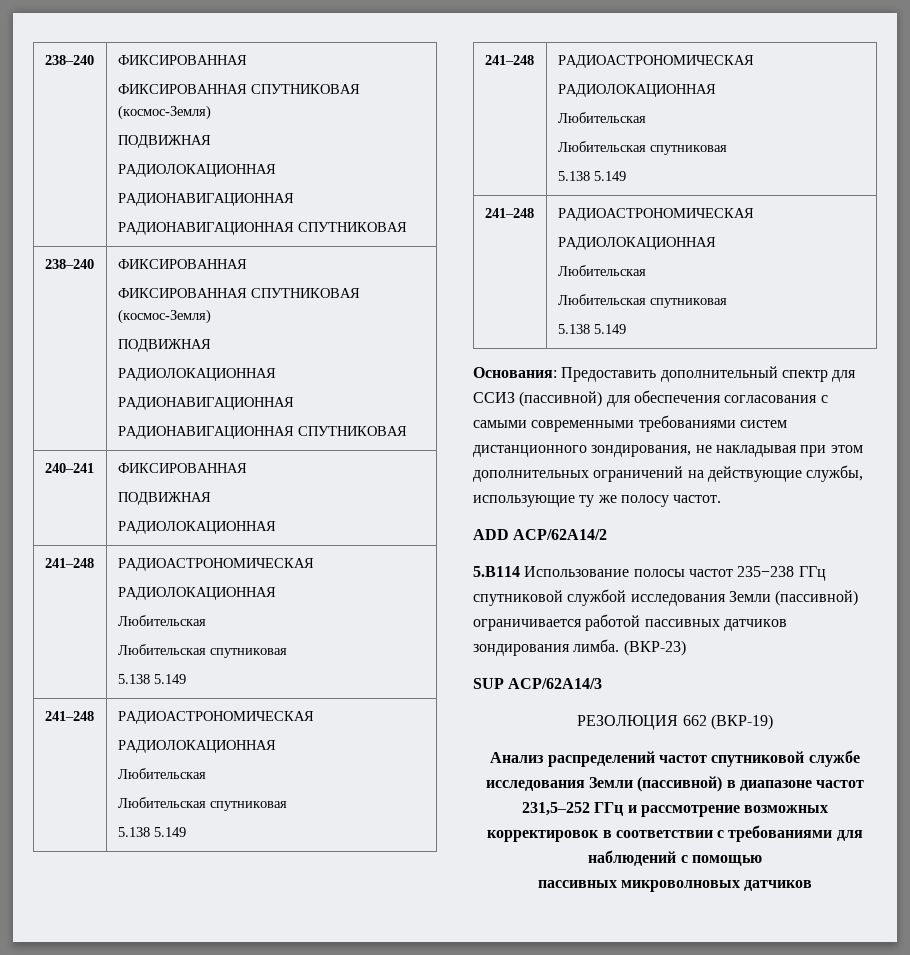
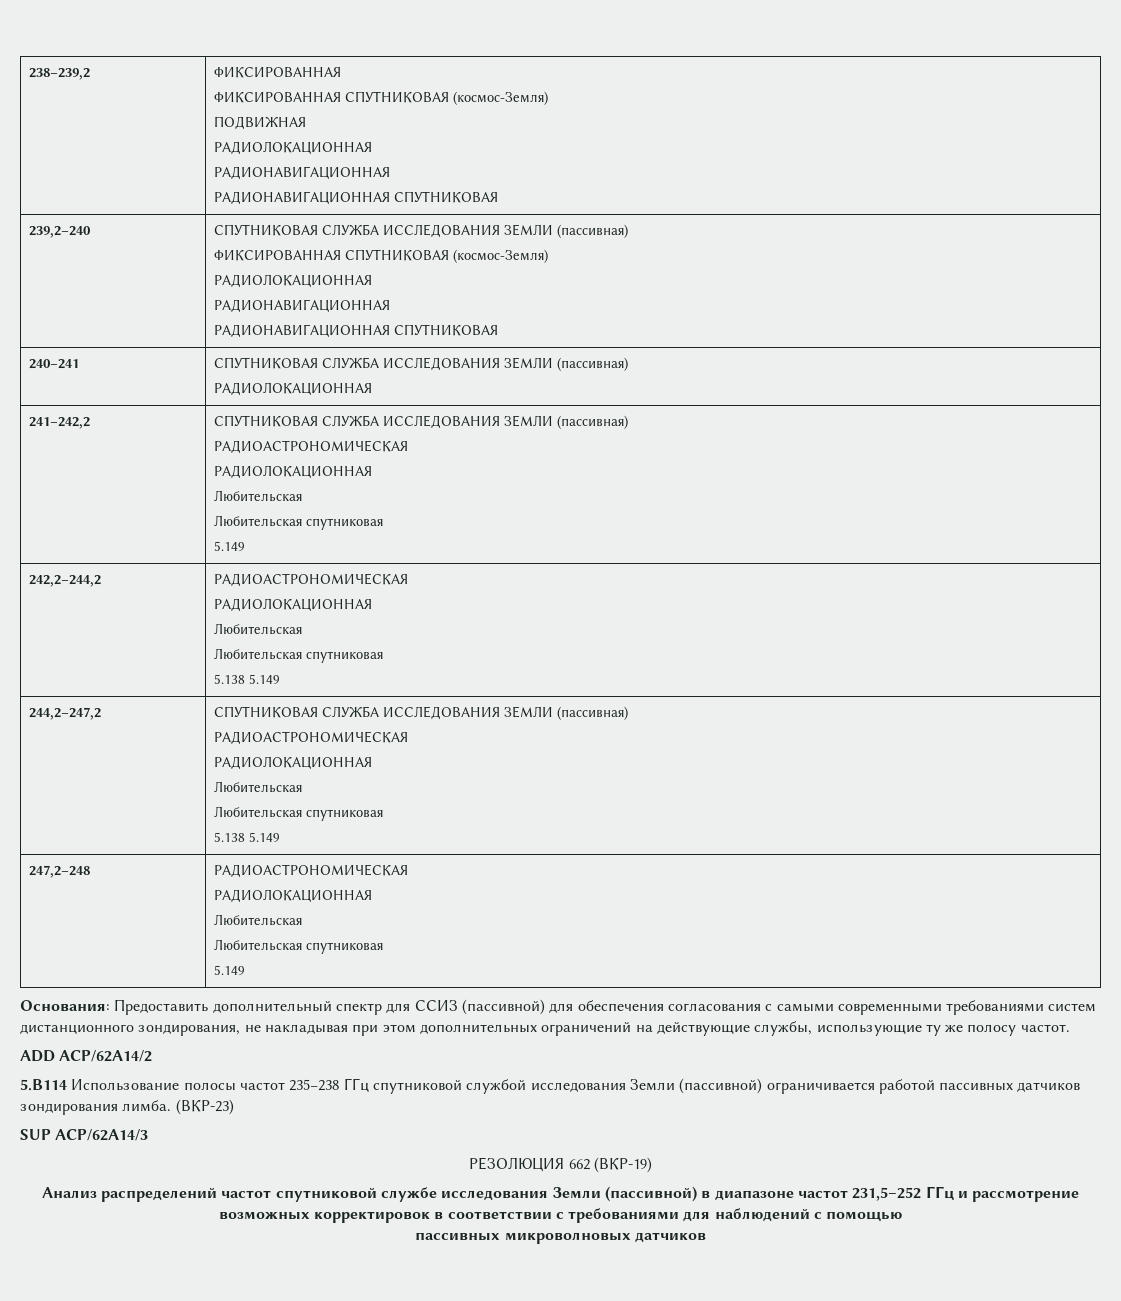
[44,55,94,65] [117,55,247,65] [117,84,360,94] [117,105,211,120] [117,135,211,148] [117,164,276,177] [117,193,294,206] [117,222,407,235] [44,259,94,269] [117,259,247,269] [117,288,360,298] [117,309,211,324] [117,339,211,352] 238–240 | ФИКСИРОВАННАЯ // ФИКСИРОВАННАЯ СПУТНИКОВАЯ (космос-Земля) // ПОДВИЖНАЯ // РАДИОЛОКАЦИОННАЯ // РАДИОНАВИГАЦИОННАЯ // РАДИОНАВИГАЦИОННАЯ СПУТНИКОВАЯ // 238–240 | ФИКСИРОВАННАЯ // ФИКСИРОВАННАЯ СПУТНИКОВАЯ (космос-Земля) // ПОДВИЖНАЯ -> [28,68,90,80] [213,67,341,78] [213,91,548,105] [213,116,306,130] [213,141,372,155] [213,166,390,180] [213,191,498,205] [28,226,91,238] [213,224,628,238] [213,249,548,263] 238–239,2 | ФИКСИРОВАННАЯ // ФИКСИРОВАННАЯ СПУТНИКОВАЯ (космос-Земля) // ПОДВИЖНАЯ // РАДИОЛОКАЦИОННАЯ // РАДИОНАВИГАЦИОННАЯ // РАДИОНАВИГАЦИОННАЯ СПУТНИКОВАЯ // 239,2–240 | СПУТНИКОВАЯ СЛУЖБА ИССЛЕДОВАНИЯ ЗЕМЛИ (пассивная) // ФИКСИРОВАННАЯ СПУТНИКОВАЯ (космос-Земля)
[117,463,247,473] [117,492,211,505] [117,521,276,534] [44,558,94,568] [117,558,314,571] [117,587,276,600] [117,615,206,626] [117,644,287,658] [117,674,186,684] [44,711,94,721] [117,711,314,724] [117,740,276,753] [117,768,206,779] [117,797,287,811] [117,827,186,837] [484,55,534,65] [557,55,754,68] [557,84,716,97] [557,112,646,123] [557,141,727,155] [557,171,626,181] [484,208,534,218] [557,208,754,221] [557,237,716,250] [557,265,646,276] [557,294,727,308] [557,324,590,334] ФИКСИРОВАННАЯ // ПОДВИЖНАЯ // РАДИОЛОКАЦИОННАЯ // 241–248 | РАДИОАСТРОНОМИЧЕСКАЯ // РАДИОЛОКАЦИОННАЯ // Любительская // Любительская спутниковая // 5.138 5.149 // 241–248 | РАДИОАСТРОНОМИЧЕСКАЯ // РАДИОЛОКАЦИОННАЯ // Любительская // Любительская спутниковая // 5.138 5.149 // 241–248 | РАДИОАСТРОНОМИЧЕСКАЯ // РАДИОЛОКАЦИОННАЯ // Любительская // Любительская спутниковая // 5.138 5.149 // 241–248 | РАДИОАСТРОНОМИЧЕСКАЯ // РАДИОЛОКАЦИОННАЯ // Любительская // Любительская спутниковая // 5.138 -> [213,357,628,371] [213,382,372,396] [28,417,90,429] [213,415,628,429] [213,440,408,454] [213,465,372,479] [213,490,302,502] [213,515,383,530] [213,541,245,551] [28,575,101,587] [213,573,408,587] [213,598,372,612] [213,623,302,635] [213,648,383,663] [213,674,280,684] [28,707,101,720] [213,706,628,720] [213,731,408,745] [213,756,372,770] [213,781,302,793] [213,806,383,821] [213,832,280,842] [28,865,90,878] [213,864,408,878] [213,889,372,903] [213,914,302,926] [213,939,383,954] СПУТНИКОВАЯ СЛУЖБА ИССЛЕДОВАНИЯ ЗЕМЛИ (пассивная) // РАДИОЛОКАЦИОННАЯ // 241–242,2 | СПУТНИКОВАЯ СЛУЖБА ИССЛЕДОВАНИЯ ЗЕМЛИ (пассивная) // РАДИОАСТРОНОМИЧЕСКАЯ // РАДИОЛОКАЦИОННАЯ // Любительская // Любительская спутниковая // 5.149 // 242,2–244,2 | РАДИОАСТРОНОМИЧЕСКАЯ // РАДИОЛОКАЦИОННАЯ // Любительская // Любительская спутниковая // 5.138 5.149 // 244,2–247,2 | СПУТНИКОВАЯ СЛУЖБА ИССЛЕДОВАНИЯ ЗЕМЛИ (пассивная) // РАДИОАСТРОНОМИЧЕСКАЯ // РАДИОЛОКАЦИОННАЯ // Любительская // Любительская спутниковая // 5.138 5.149 // 247,2–248 | РАДИОАСТРОНОМИЧЕСКАЯ // РАДИОЛОКАЦИОННАЯ // Любительская // Любительская спутниковая //

